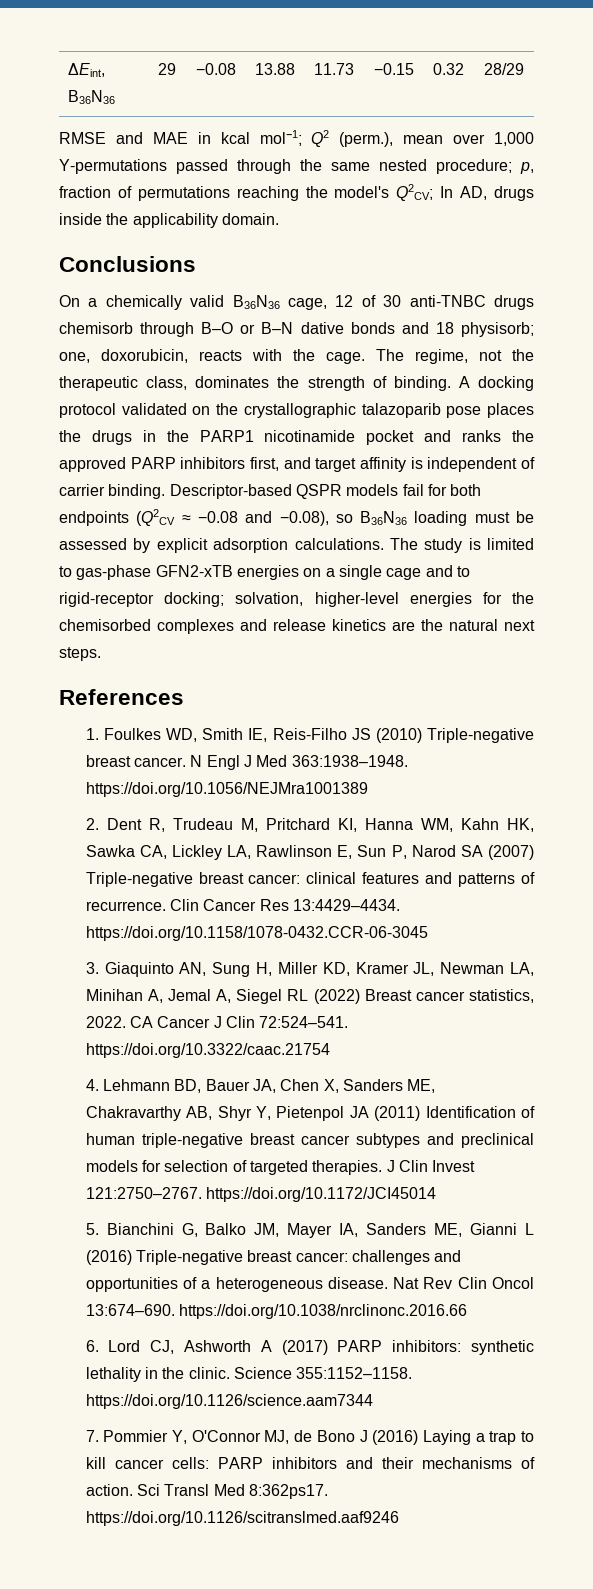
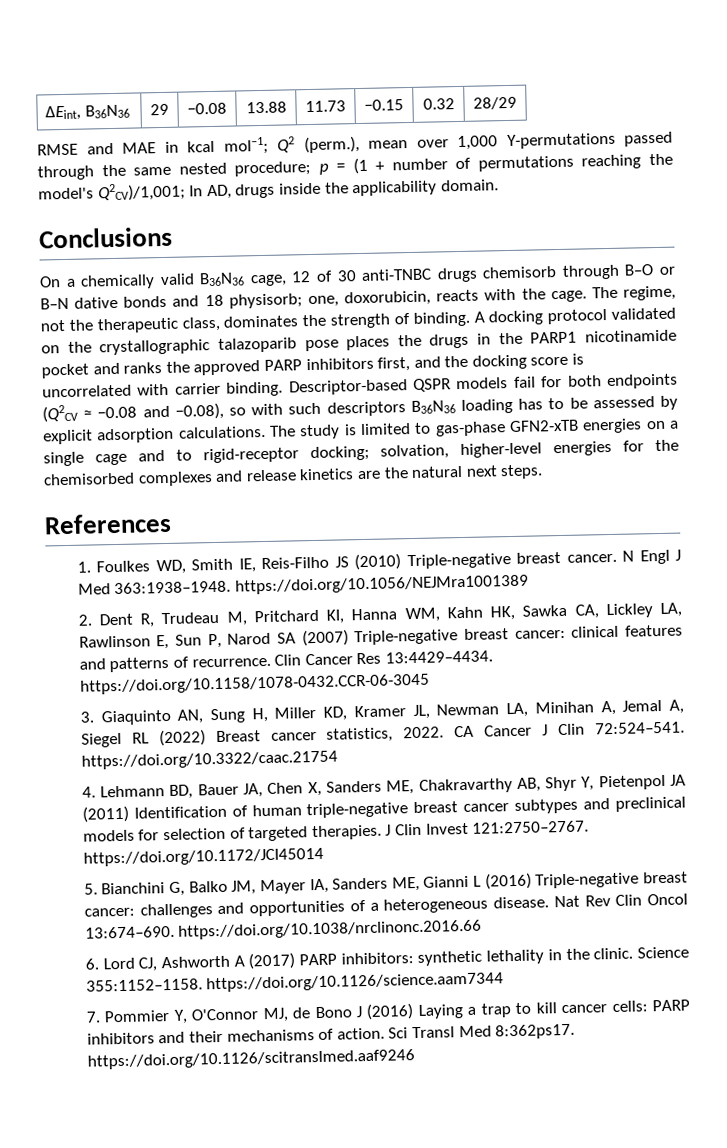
[520,162,534,174] [59,186,111,198] p, fraction -> [318,157,448,175] p = (1 + number
[396,184,434,201] Q2CV; -> [97,182,186,202] Q2CV)/1,001;
[315,457,535,472] target affinity is independent of -> [444,353,585,370] [42,383,170,398] the docking score is uncorrelated with
[360,511,510,526] B36N36 loading must -> [251,397,565,417] with such descriptors B36N36 loading has to

